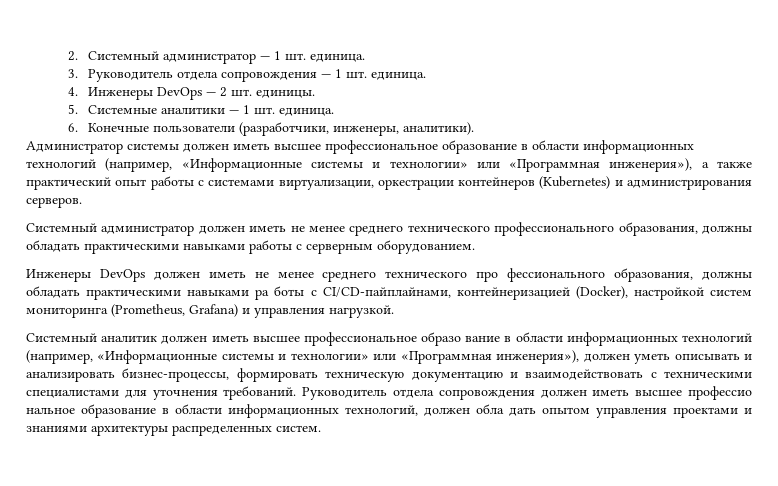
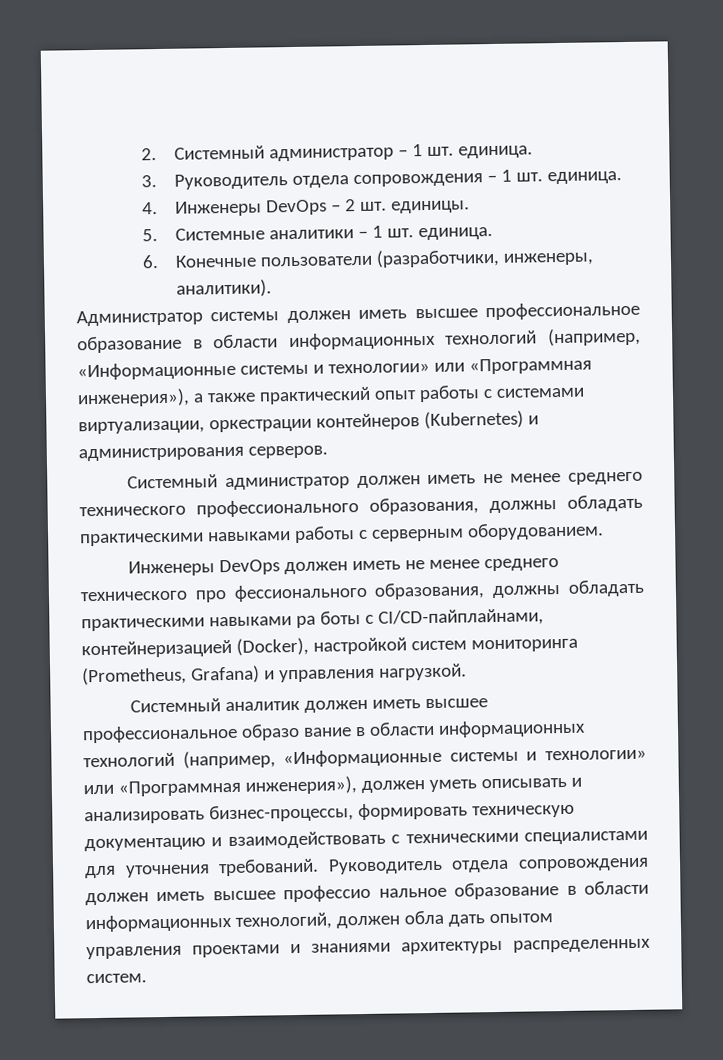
[260,56,271,60] — -> [397,149,408,157] –
[321,74,332,78] — -> [486,174,497,183] –
[206,92,217,96] — -> [330,204,341,212] –
[229,110,240,114] — -> [357,230,368,239] –

